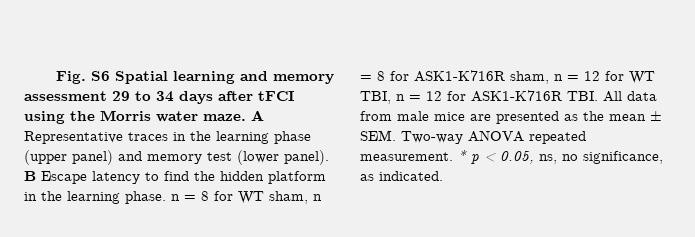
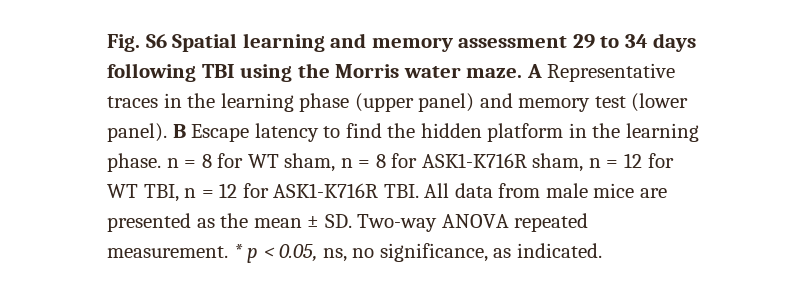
[218,91,295,101] after tFCI -> [107,63,235,82] following TBI
[360,130,396,141] SEM. -> [324,214,352,228] SD.

